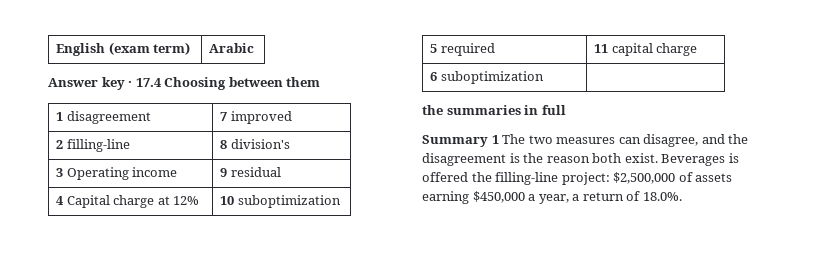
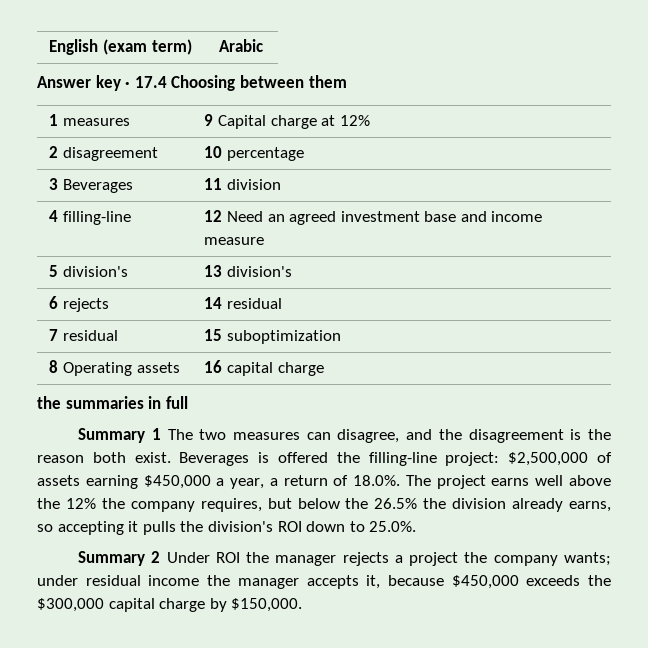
[66,111,151,124] [220,111,292,124] [56,139,130,152] [220,139,290,149] [56,167,178,180] disagreement | 7 improved // 2 filling-line | 8 division's // 3 Operating income -> [62,118,130,126] measures
[230,167,281,177] [56,196,65,205] residual // 4 -> (214, 120) none
(200, 200) none -> [49,146,158,161] // 2 disagreement
[237,195,341,208] [430,43,495,56] [594,43,698,56] [430,71,544,84] suboptimization // 5 required | 11 capital charge // 6 suboptimization | -> [226,147,304,161] [49,178,133,193] [204,178,281,190] [49,210,131,225] [204,210,543,225] [204,237,265,245] [49,265,128,277] [204,265,292,277] [49,296,109,312] [204,297,282,309] [49,329,118,341] [204,329,341,344] [49,360,180,376] [204,360,324,376] percentage // 3 Beverages | 11 division // 4 filling-line | 12 Need an agreed investment base and income measure // 5 division's | 13 division's // 6 rejects | 14 residual // 7 residual | 15 suboptimization // 8 Operating assets | 16 capital charge
(682, 196) none -> [405,475,611,489] [37,498,612,512] [37,521,417,535] [78,551,611,566] [37,575,611,589] [37,598,303,612] The project earns well above the 12% the company requires, but below the 26.5% the division already earns, so accepting it pulls the division's ROI down to 25.0%. // Summary 2 Under ROI the manager rejects a project the company wants; under residual income the manager accepts it, because $450,000 exceeds the $300,000 capital charge by $150,000.

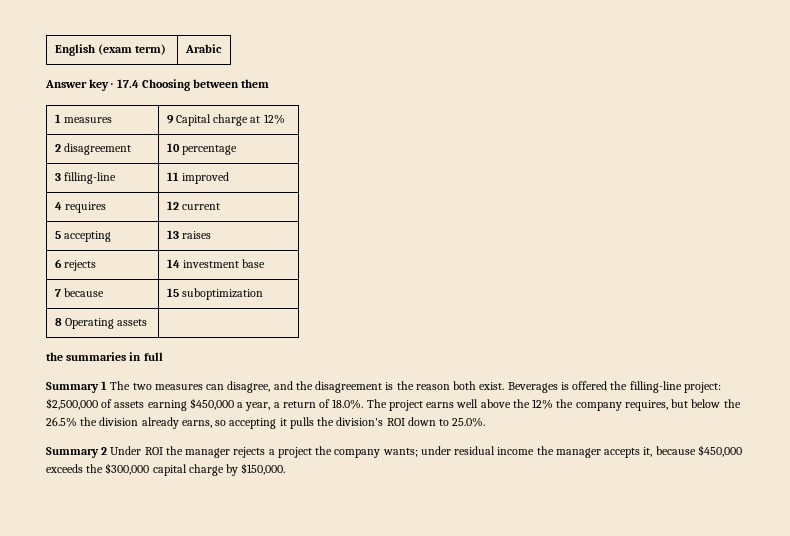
[62,179,133,193] Beverages -> [63,172,116,184] filling-line
[226,179,281,190] division -> [181,172,229,184] improved
[62,211,131,225] filling-line -> [64,202,106,213] requires
[226,211,543,225] [204,237,265,245] Need an agreed investment base and income measure -> [181,203,220,210] current
[62,266,128,277] division's -> [63,231,111,242] accepting
[226,266,292,277] division's -> [181,231,211,239] raises
[226,298,282,309] residual -> [182,259,266,268] investment base
[62,330,118,341] residual -> [63,288,104,297] because
[204,360,324,376] 16 capital charge -> (148, 322) none

